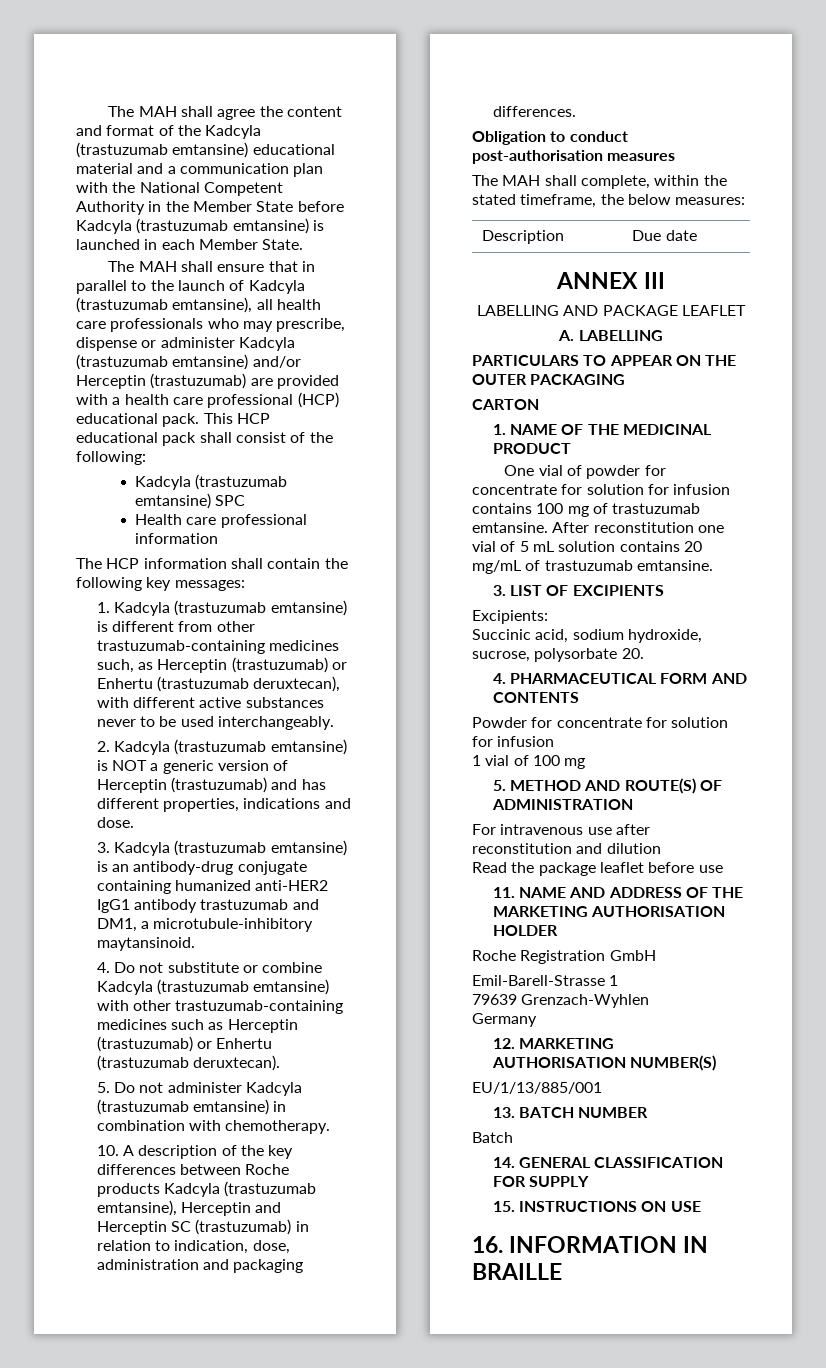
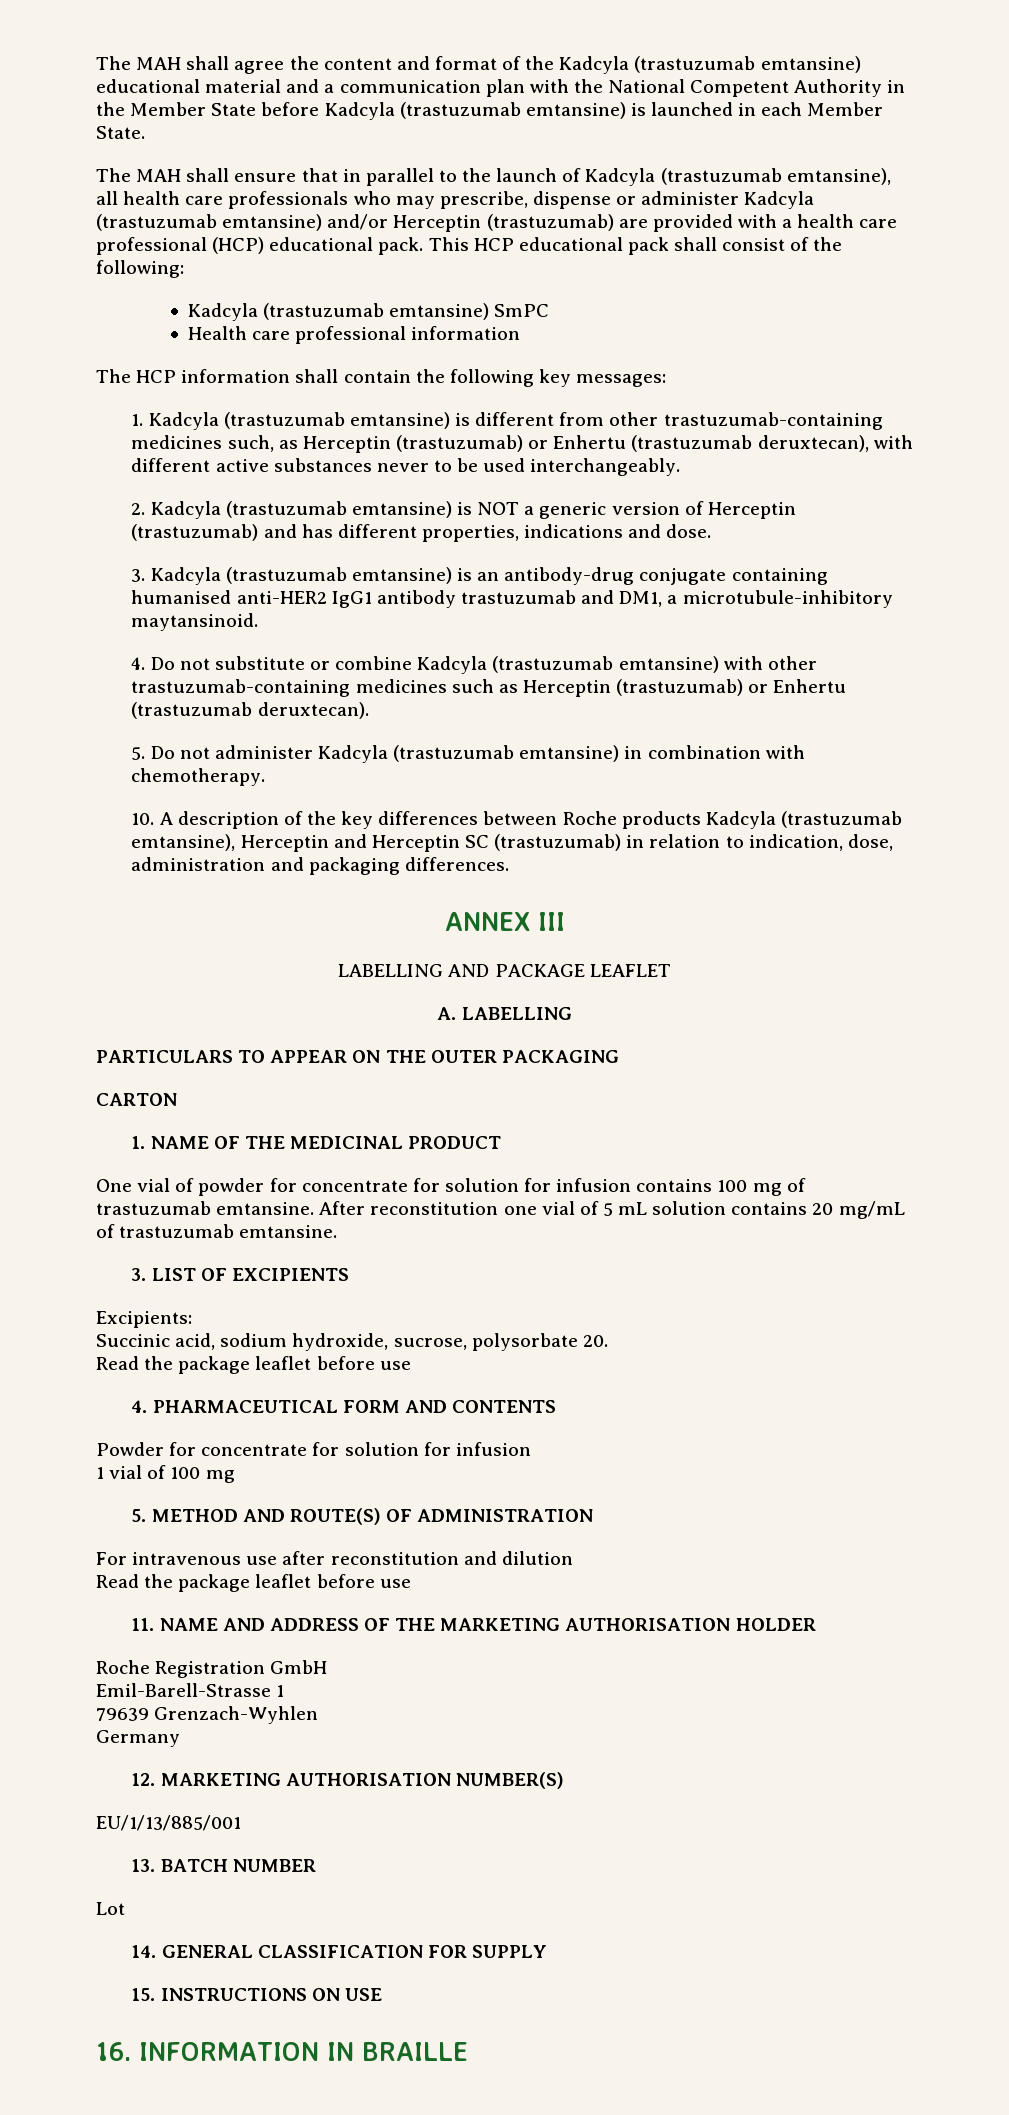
[215,495,246,506] SPC -> [494,304,550,317] SmPC
[175,880,252,891] humanized -> [131,590,232,604] humanised
[472,131,628,145] [472,150,676,164] [472,175,727,189] [472,194,746,208] [482,230,565,244] [632,230,697,241] // Obligation to conduct post-authorisation measures // The MAH shall complete, within the stated timeframe, the below measures: // Description | Due date -> (509, 864) none
(644, 653) none -> [96,1356,411,1374] // Read the package leaflet before use
[472,1132,513,1143] Batch -> [96,1902,125,1915] Lot

